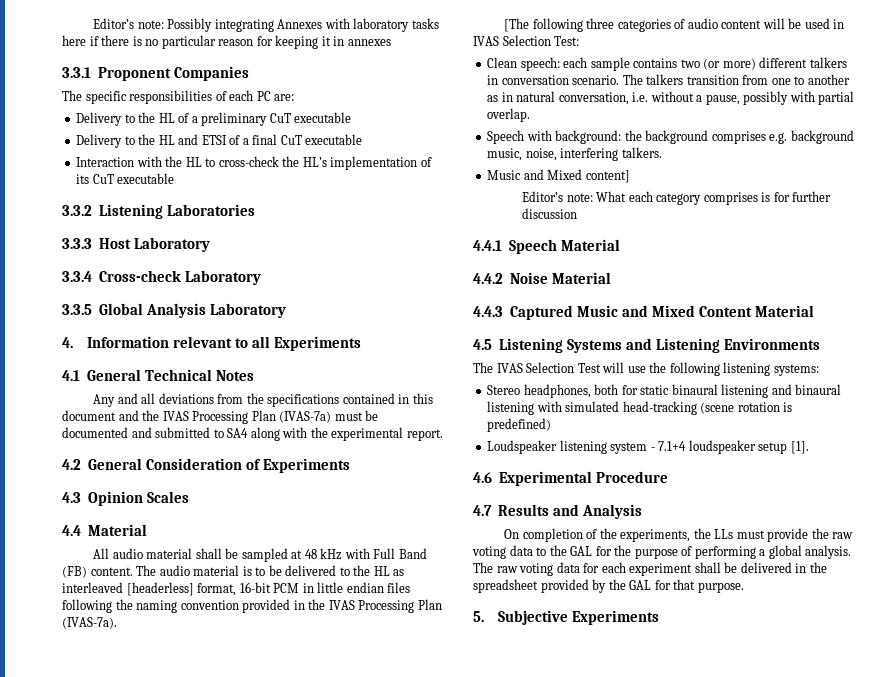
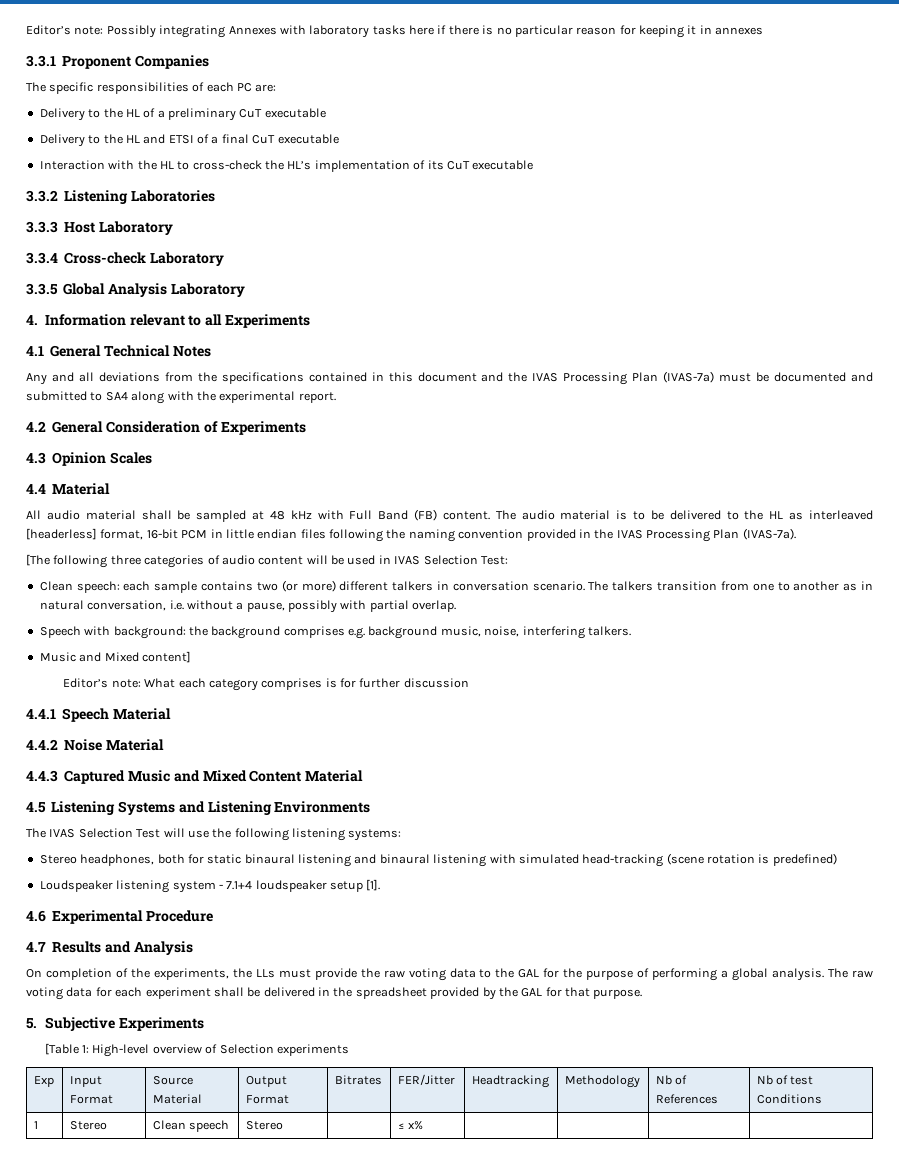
(659, 617) none -> [44,1043,349,1057] [33,1076,54,1087] [69,1076,102,1087] [69,1095,113,1104] [152,1076,193,1085] [152,1094,202,1104] [245,1076,287,1087] [245,1095,289,1104] [334,1075,382,1085] [397,1074,455,1085] [471,1075,549,1088] [564,1075,640,1088] [655,1075,687,1085] [655,1094,718,1104] [756,1075,814,1085] [756,1094,822,1104] [33,1121,38,1129] [69,1121,107,1130] [152,1120,229,1132] [245,1121,283,1130] [397,1121,423,1130] // [Table 1: High-level overview of Selection experiments // Exp | Input Format | Source Material | Output Format | Bitrates | FER/Jitter | Headtracking | Methodology | Nb of References | Nb of test Conditions // 1 | Stereo | Clean speech | Stereo | | ≤ x% | | | |

